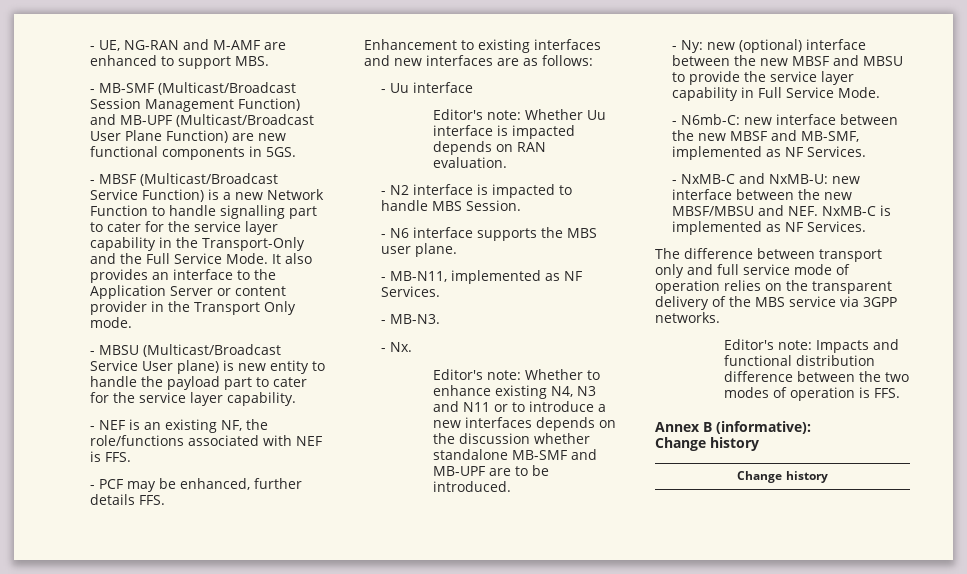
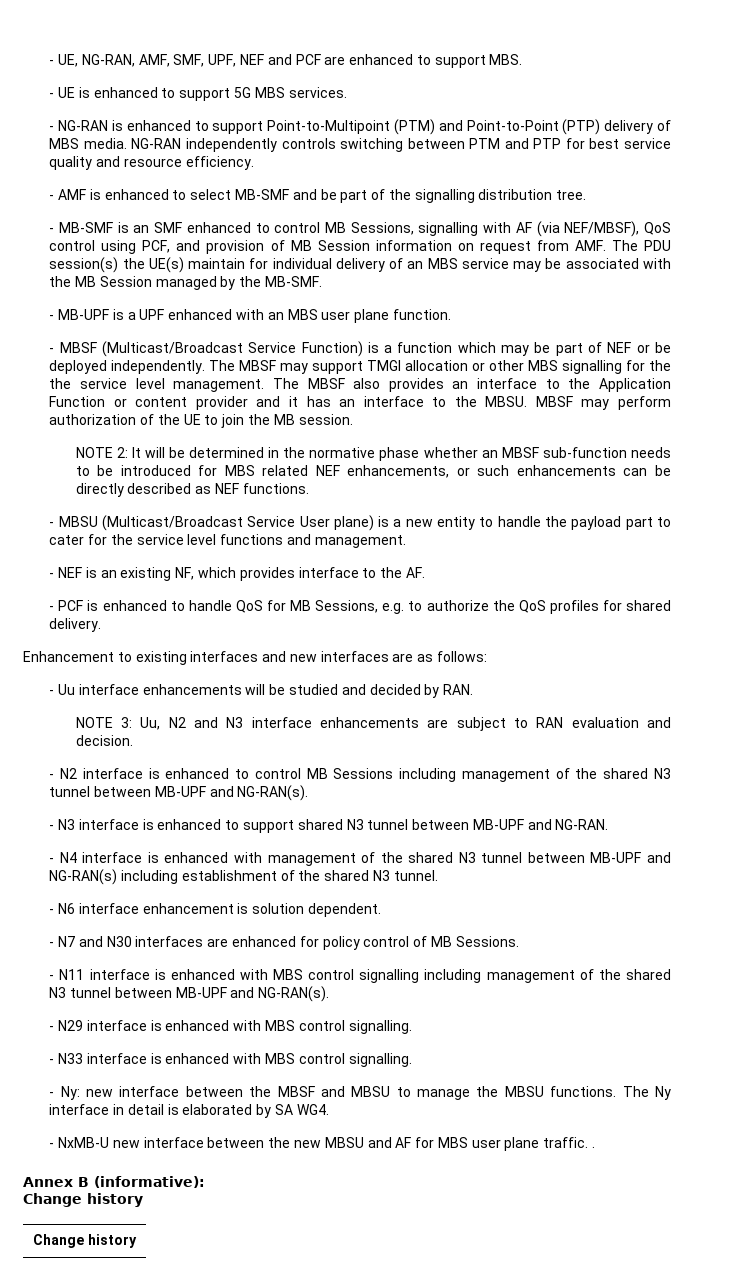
[124,39,261,50] NG-RAN and M-AMF -> [81,54,321,67] NG-RAN, AMF, SMF, UPF, NEF and PCF
[99,82,297,95] [90,98,301,112] [90,114,315,127] [90,130,287,143] [90,146,297,160] MB-SMF (Multicast/Broadcast Session Management Function) and MB-UPF (Multicast/Broadcast User Plane Function) are new functional components in 5GS. -> [58,87,347,101] [49,119,671,135] [49,138,671,152] [49,156,254,170] [49,189,587,203] [49,221,671,237] [49,240,671,254] [49,257,671,273] [49,276,322,290] [49,309,451,323] UE is enhanced to support 5G MBS services. // - NG-RAN is enhanced to support Point-to-Multipoint (PTM) and Point-to-Point (PTP) delivery of MBS media. NG-RAN independently controls switching between PTM and PTP for best service quality and resource efficiency. // - AMF is enhanced to select MB-SMF and be part of the signalling distribution tree. // - MB-SMF is an SMF enhanced to control MB Sessions, signalling with AF (via NEF/MBSF), QoS control using PCF, and provision of MB Session information on request from AMF. The PDU session(s) the UE(s) maintain for individual delivery of an MBS service may be associated with the MB Session managed by the MB-SMF. // - MB-UPF is a UPF enhanced with an MBS user plane function.
[235,189,325,200] [90,205,318,219] [90,221,279,235] [90,237,306,251] [90,253,282,264] new Network Function to handle signalling part to cater for the service layer capability in the Transport-Only and the Full Service Mode. It -> [397,342,672,356] [49,360,671,374] [49,378,345,392] function which may be part of NEF or be deployed independently. The MBSF may support TMGI allocation or other MBS signalling for the the service level management. The MBSF
[170,286,214,296] Server -> [49,396,106,407] Function
[151,301,297,315] [90,317,133,328] in the Transport Only mode. -> [256,396,671,410] [49,414,353,428] [75,447,671,461] [75,465,671,478] [75,483,309,497] and it has an interface to the MBSU. MBSF may perform authorization of the UE to join the MB session. // NOTE 2: It will be determined in the normative phase whether an MBSF sub-function needs to be introduced for MBS related NEF enhancements, or such enhancements can be directly described as NEF functions.
(235, 365) none -> [393,519,402,527] a
[190,392,297,406] layer capability. -> [187,534,406,548] level functions and management.
[246,419,269,430] [90,435,323,446] [90,451,132,462] [90,478,303,492] [90,494,166,505] the role/functions associated with NEF is FFS. // - PCF may be enhanced, further details FFS. -> [197,567,425,581] [49,600,672,614] [49,618,102,632] which provides interface to the AF. // - PCF is enhanced to handle QoS for MB Sessions, e.g. to authorize the QoS profiles for shared delivery.
[433,109,607,120] [433,125,576,139] [433,141,547,155] [433,157,508,168] [381,184,573,198] [381,200,522,211] [381,227,598,241] [381,243,458,257] [381,270,583,284] [381,286,441,297] [381,314,441,324] [381,342,413,352] [433,369,601,380] [433,385,597,399] [433,401,607,412] [433,417,617,431] [433,433,591,444] [433,449,598,460] [433,465,550,476] [433,481,512,492] // Editor's note: Whether Uu interface is impacted depends on RAN evaluation. // - N2 interface is impacted to handle MBS Session. // - N6 interface supports the MBS user plane. // - MB-N11, implemented as NF Services. // - MB-N3. // - Nx. // Editor's note: Whether to enhance existing N4, N3 and N11 or to introduce a new interfaces depends on the discussion whether standalone MB-SMF and MB-UPF are to be introduced. -> [142,684,474,698] [75,717,672,731] [75,735,133,746] [49,768,671,782] [49,785,309,801] [49,819,609,833] [49,852,671,866] [49,869,438,885] [49,903,381,917] [49,936,519,950] [49,969,672,983] [49,986,330,1002] [49,1020,412,1034] [49,1053,412,1067] enhancements will be studied and decided by RAN. // NOTE 3: Uu, N2 and N3 interface enhancements are subject to RAN evaluation and decision. // - N2 interface is enhanced to control MB Sessions including management of the shared N3 tunnel between MB-UPF and NG-RAN(s). // - N3 interface is enhanced to support shared N3 tunnel between MB-UPF and NG-RAN. // - N4 interface is enhanced with management of the shared N3 tunnel between MB-UPF and NG-RAN(s) including establishment of the shared N3 tunnel. // - N6 interface enhancement is solution dependent. // - N7 and N30 interfaces are enhanced for policy control of MB Sessions. // - N11 interface is enhanced with MBS control signalling including management of the shared N3 tunnel between MB-UPF and NG-RAN(s). // - N29 interface is enhanced with MBS control signalling. // - N33 interface is enhanced with MBS control signalling.
[739,39,867,53] [672,55,789,66] (optional) interface between the new -> [119,1086,272,1097] interface between the
[689,71,855,85] [672,87,881,101] [672,114,899,125] [672,130,860,142] [672,146,867,160] [672,173,861,184] [672,189,853,200] [672,205,892,216] [672,221,867,235] [655,248,882,262] [655,264,850,278] [655,280,892,294] [655,296,897,310] [655,312,720,323] [724,339,900,353] [724,355,876,366] [724,371,910,382] [724,387,901,401] provide the service layer capability in Full Service Mode. // - N6mb-C: new interface between the new MBSF and MB-SMF, implemented as NF Services. // - NxMB-C and NxMB-U: new interface between the new MBSF/MBSU and NEF. NxMB-C is implemented as NF Services. // The difference between transport only and full service mode of operation relies on the transparent delivery of the MBS service via 3GPP networks. // Editor's note: Impacts and functional distribution difference between the two modes of operation is FFS. -> [417,1086,671,1100] [49,1104,329,1118] [49,1137,595,1151] manage the MBSU functions. The Ny interface in detail is elaborated by SA WG4. // - NxMB-U new interface between the new MBSU and AF for MBS user plane traffic. .

